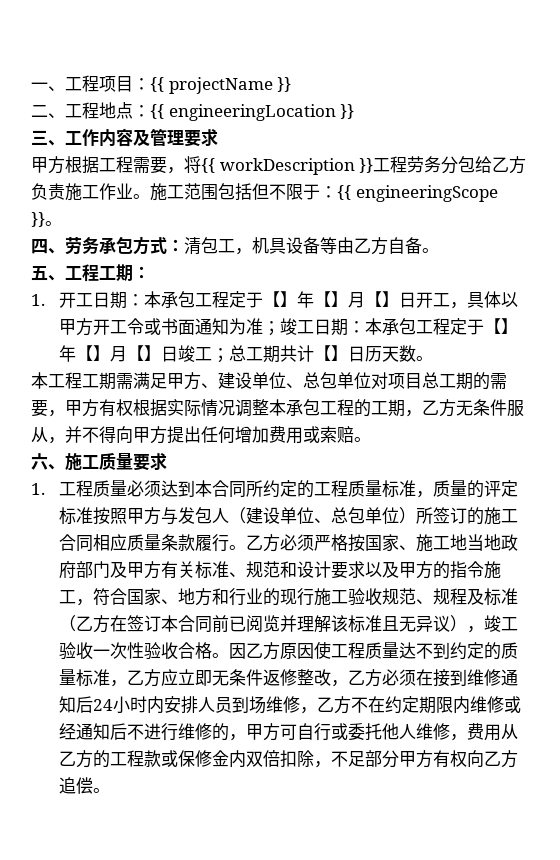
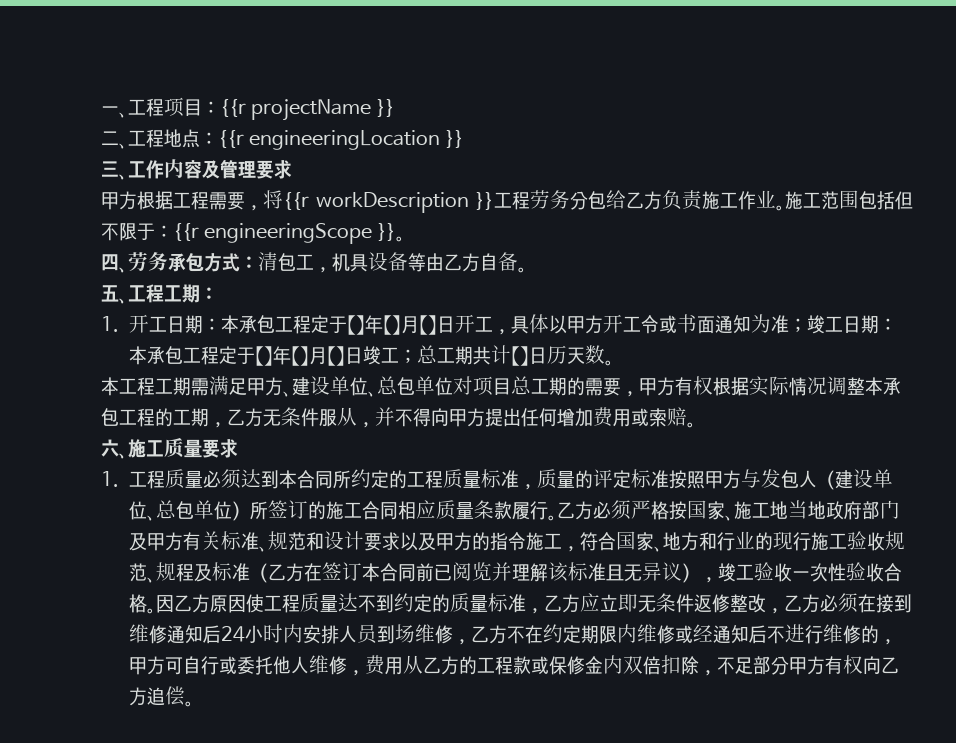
[150,77,164,92] {{ -> [220,99,246,117] {{r
[150,104,164,119] {{ -> [218,130,244,148] {{r
[201,158,215,173] {{ -> [283,192,309,210] {{r
[337,185,351,200] {{ -> [173,223,199,241] {{r

